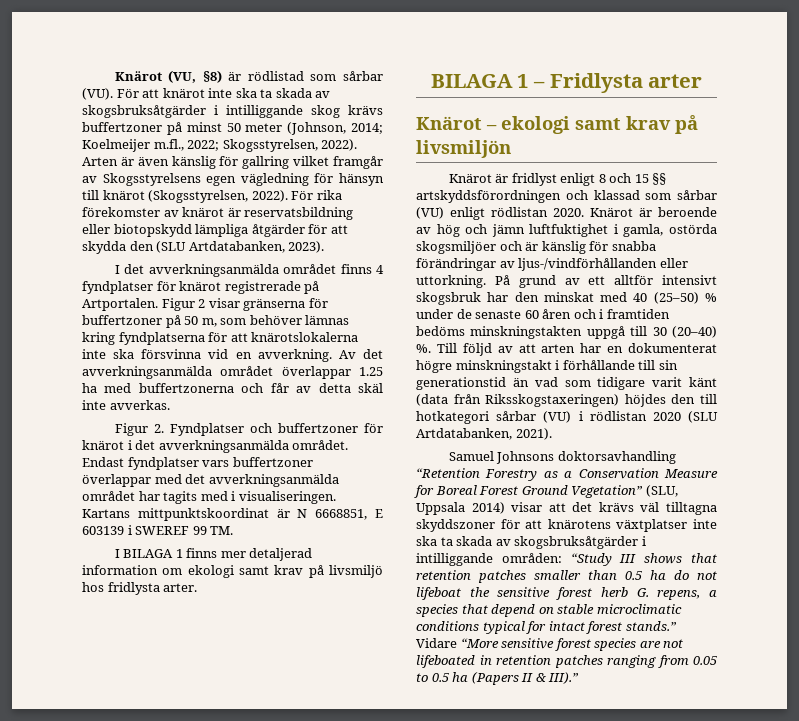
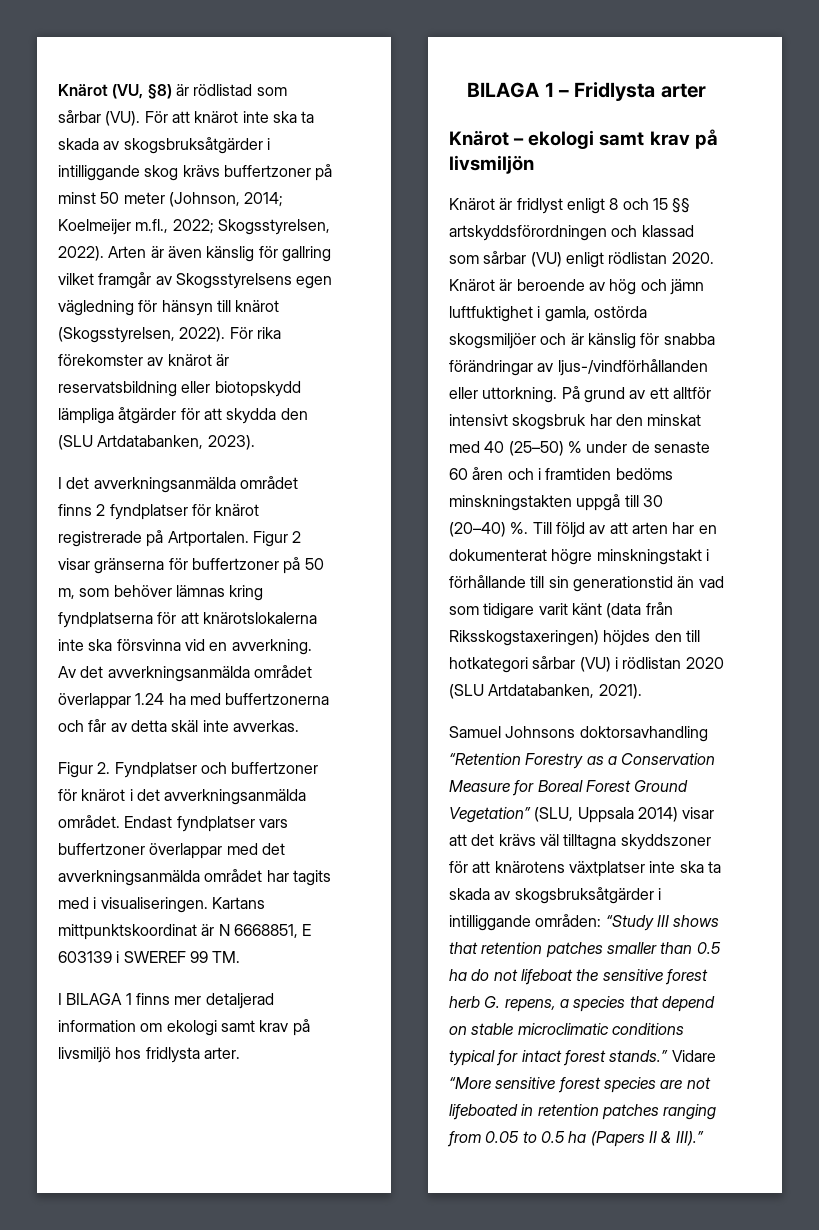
[376,265,385,274] 4 -> [96,504,106,516] 2
[358,367,383,376] 1.25 -> [135,693,165,705] 1.24

